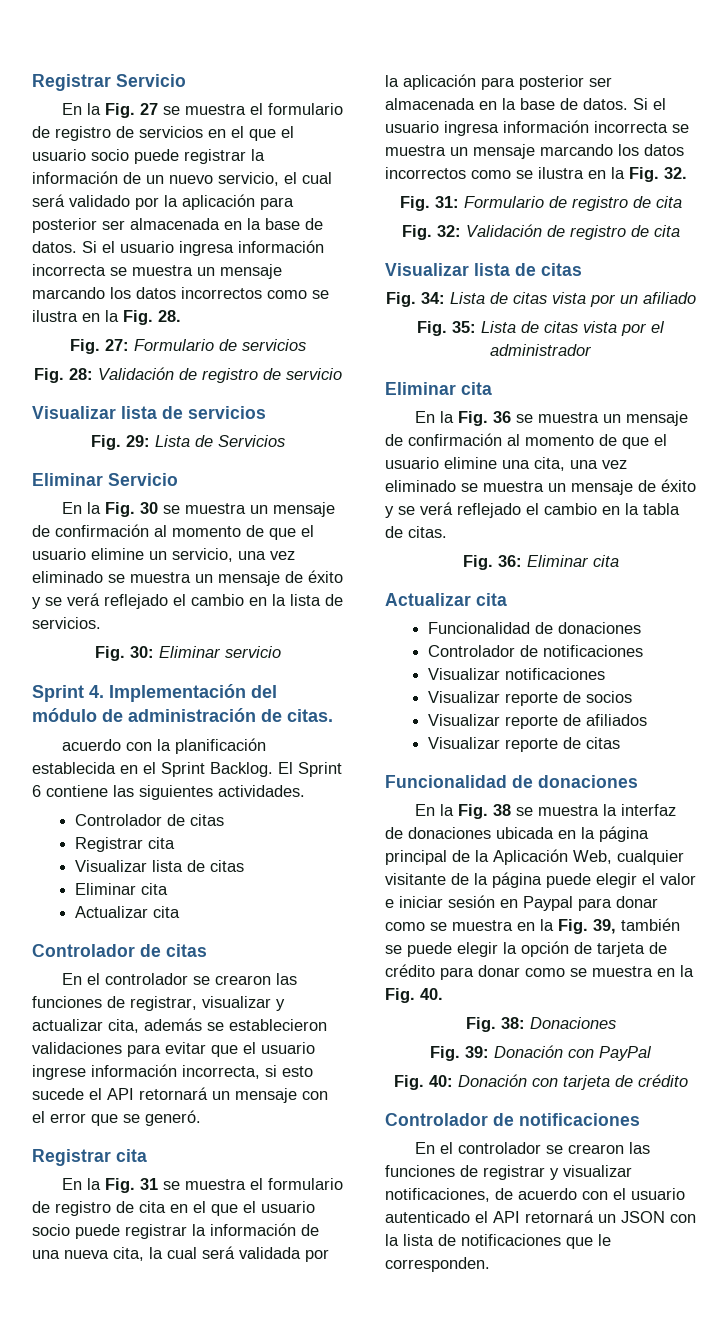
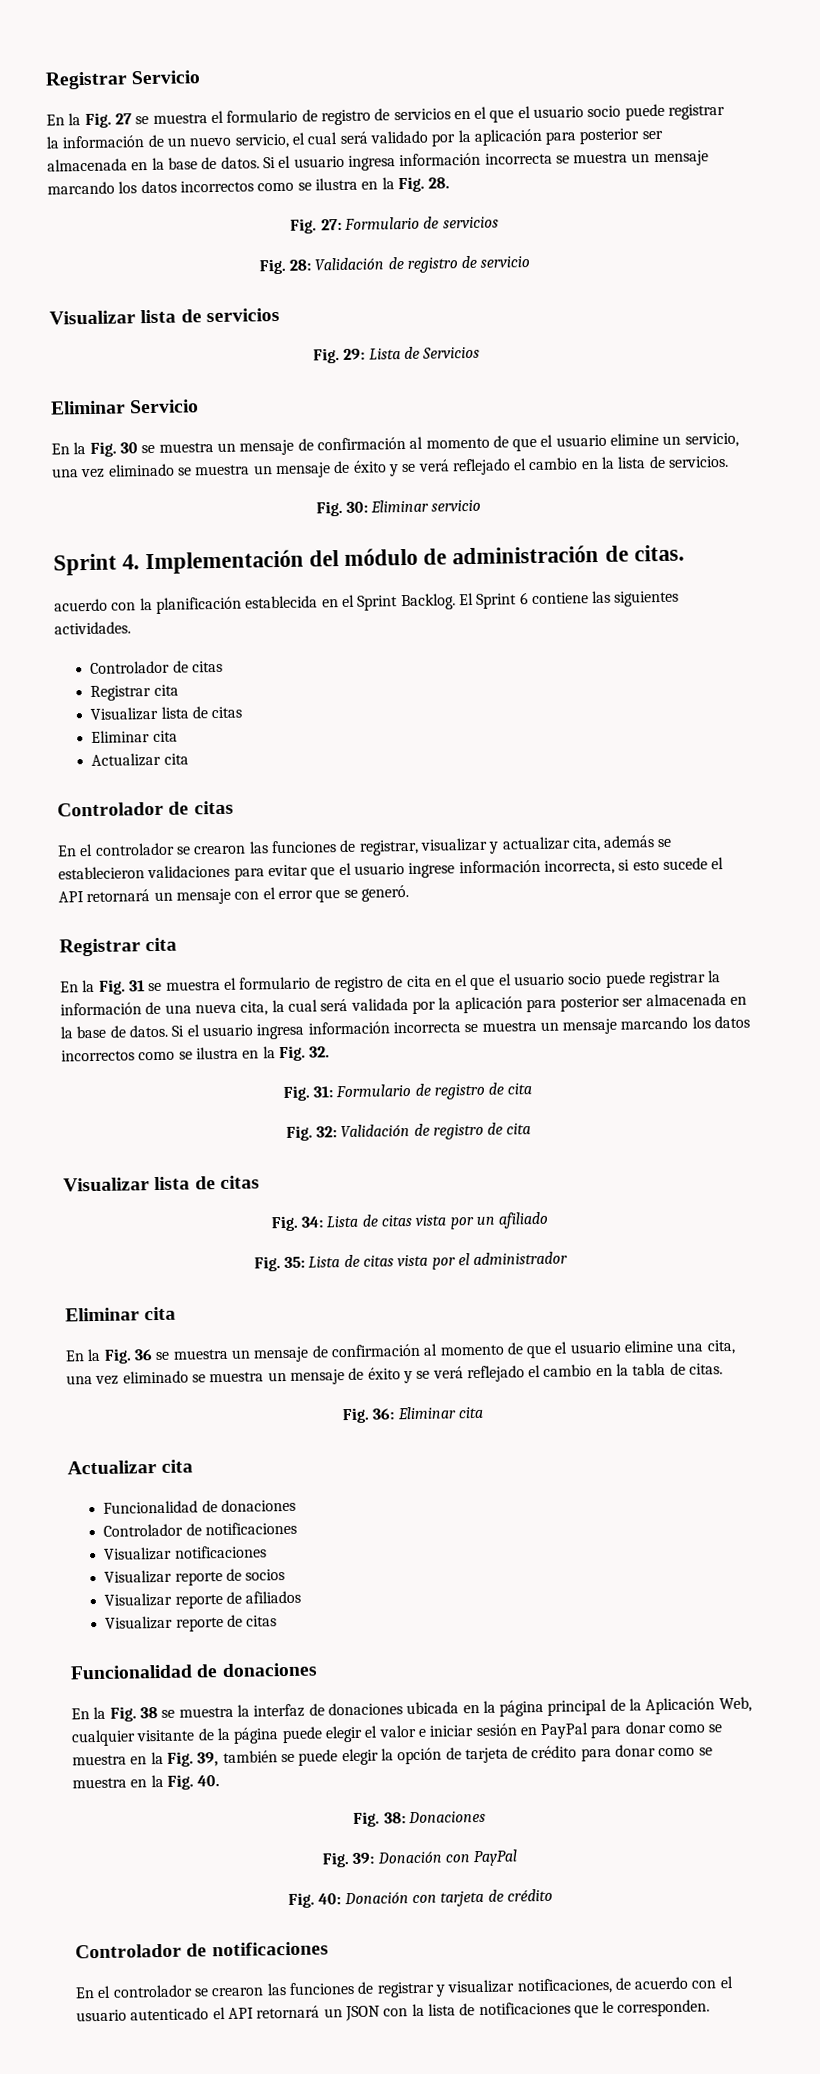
[523,896,573,911] Paypal -> [540,1722,590,1740] PayPal

